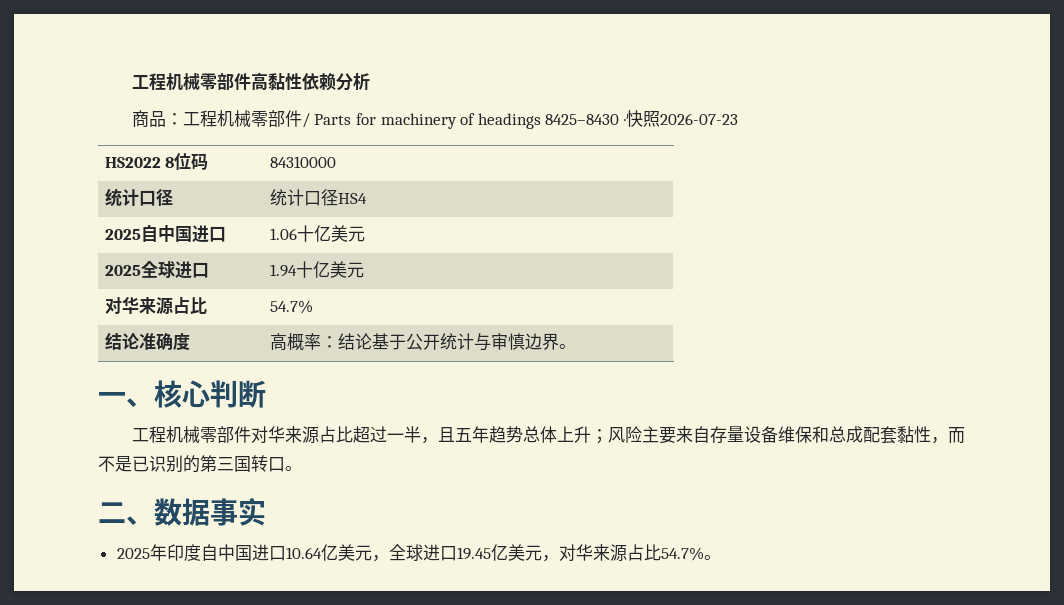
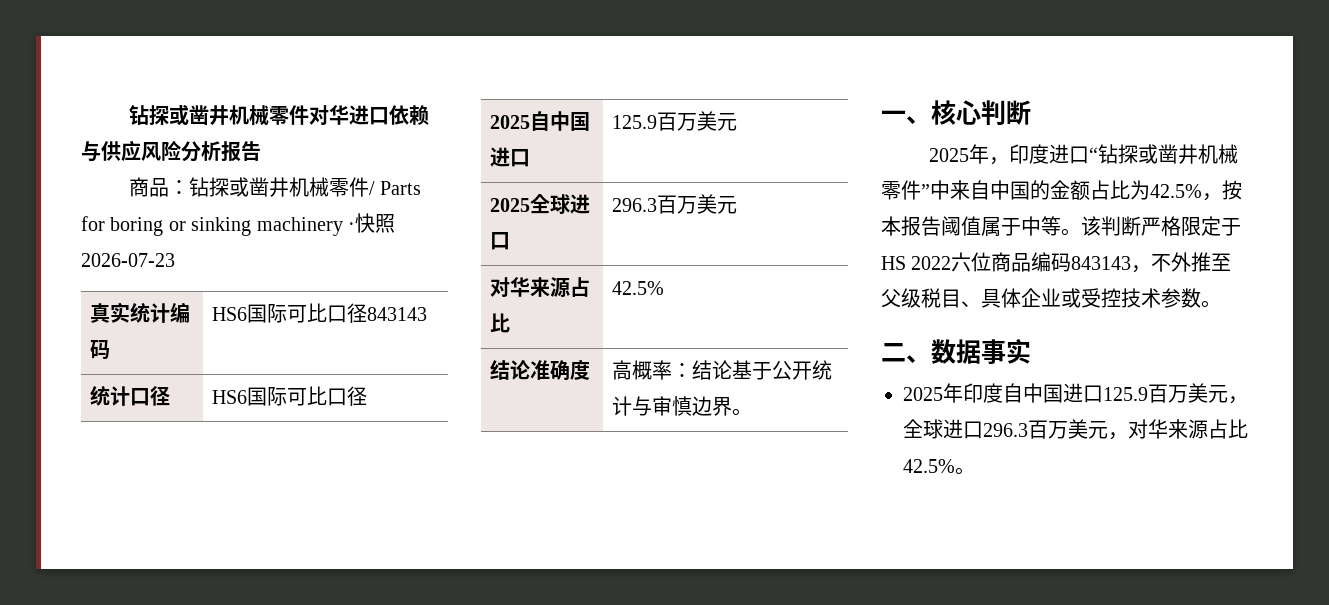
[131,72,336,91] 工程机械零部件高黏性依赖 -> [129,104,430,126] [81,140,181,162] 钻探或凿井机械零件对华进口依赖与供应风险
(370, 81) none -> [221,141,261,162] 报告
[182,110,739,129] [104,153,209,170] [269,156,336,168] 工程机械零部件/ Parts for machinery of headings 8425–8430 ·快照2026-07-23 // HS2022 8位码 | 84310000 -> [189,177,422,197] [81,213,395,236] [81,253,175,267] [90,302,191,323] [90,339,111,360] [212,303,428,323] 钻探或凿井机械零件/ Parts for boring or sinking machinery ·快照2026-07-23 // 真实统计编码 | HS6国际可比口径843143
[269,189,367,206] 统计口径HS4 -> [212,386,368,406] HS6国际可比口径
[269,225,331,242] 1.06十亿 -> [612,112,698,131] 125.9百万
[269,261,330,278] 1.94十亿 -> [612,195,698,214] 296.3百万
[269,300,313,314] 54.7% -> [612,281,665,295] 42.5%
[131,426,965,444] [98,455,285,473] 工程机械零部件对华来源占比超过一半，且五年趋势总体上升；风险主要来自存量设备维保和总成配套黏性，而不是已识别的第三国转口 -> [929,144,1239,165] [881,180,1242,201] [881,216,1241,237] [881,252,1232,273] [881,288,1201,308] 2025年，印度进口“钻探或凿井机械零件”中来自中国的金额占比为42.5%，按本报告阈值属于中等。该判断严格限定于HS 2022六位商品编码843143，不外推至父级税目、具体企业或受控技术参数
[285,544,338,561] 10.64亿 -> [1103,384,1188,403] 125.9百万
[456,544,508,561] 19.45亿 -> [983,420,1068,439] 296.3百万
[660,547,704,561] 54.7% -> [903,459,955,473] 42.5%

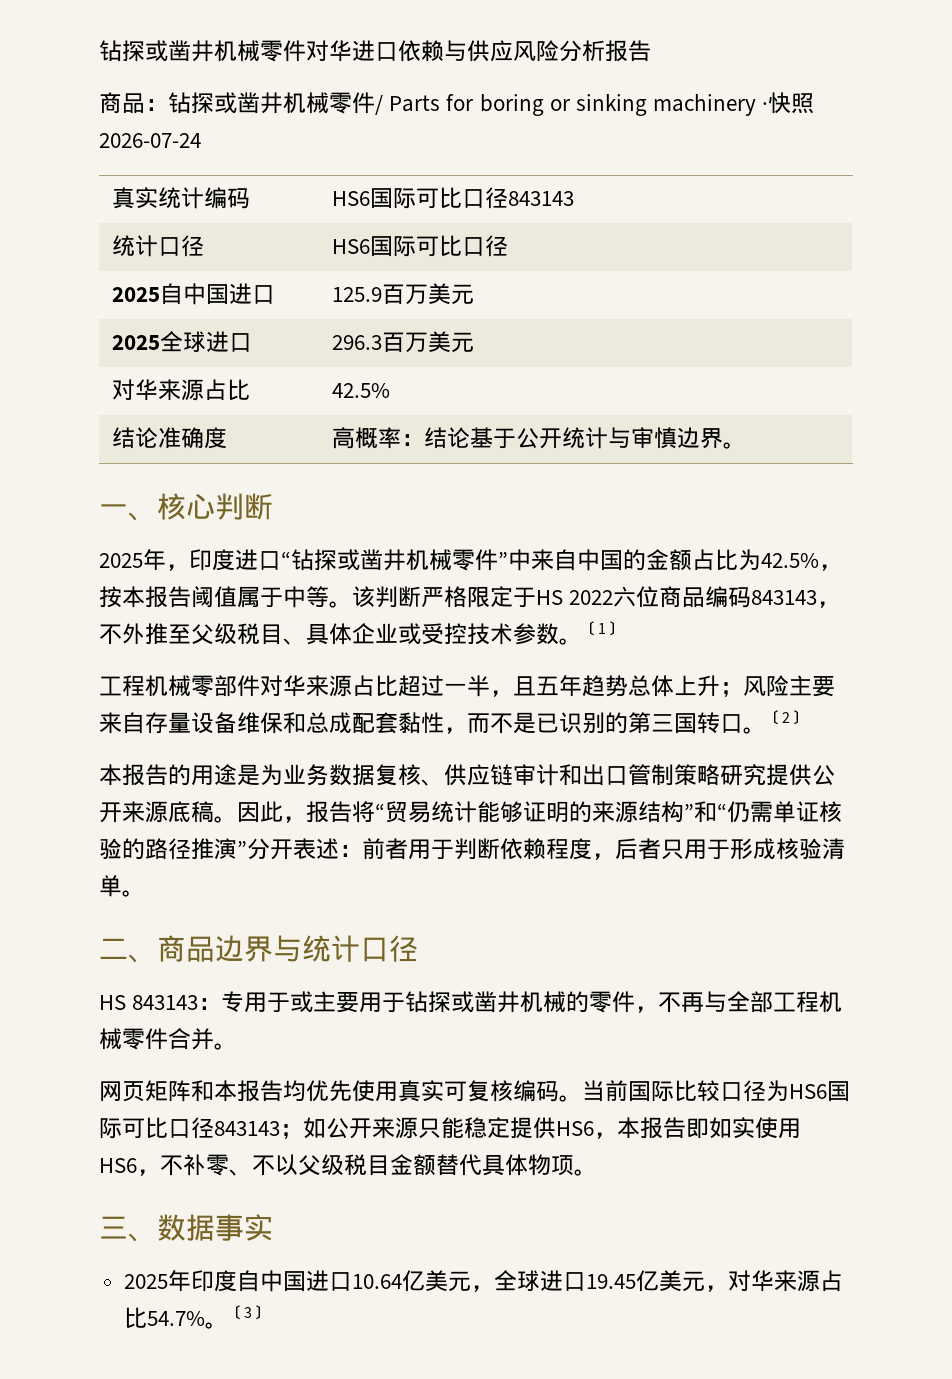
[81,253,175,267] 2026-07-23 -> [99,133,201,148] 2026-07-24
[881,343,906,362] // 二 -> [582,621,622,636] [99,675,835,697] [99,712,766,734] [766,710,806,725] [99,764,835,786] [99,801,842,823] [99,838,845,860] [99,875,145,897] [99,935,418,963] [99,991,843,1013] [99,1028,237,1050] [99,1080,850,1102] [99,1117,801,1139] [99,1154,597,1176] [99,1216,128,1239] 〔1〕 // 工程机械零部件对华来源占比超过一半，且五年趋势总体上升；风险主要来自存量设备维保和总成配套黏性，而不是已识别的第三国转口。〔2〕 // 本报告的用途是为业务数据复核、供应链审计和出口管制策略研究提供公开来源底稿。因此，报告将“贸易统计能够证明的来源结构”和“仍需单证核验的路径推演”分开表述：前者用于判断依赖程度，后者只用于形成核验清单。 // 二、商品边界与统计口径 // HS 843143：专用于或主要用于钻探或凿井机械的零件，不再与全部工程机械零件合并。 // 网页矩阵和本报告均优先使用真实可复核编码。当前国际比较口径为HS6国际可比口径843143；如公开来源只能稳定提供HS6，本报告即如实使用HS6，不补零、不以父级税目金额替代具体物项。 // 三
[1103,384,1188,403] 125.9百万 -> [352,1270,426,1292] 10.64亿
[983,420,1068,439] 296.3百万 -> [586,1270,660,1292] 19.45亿
[903,459,975,475] 42.5%。 -> [147,1311,229,1329] [228,1305,269,1320] 54.7%。〔3〕

